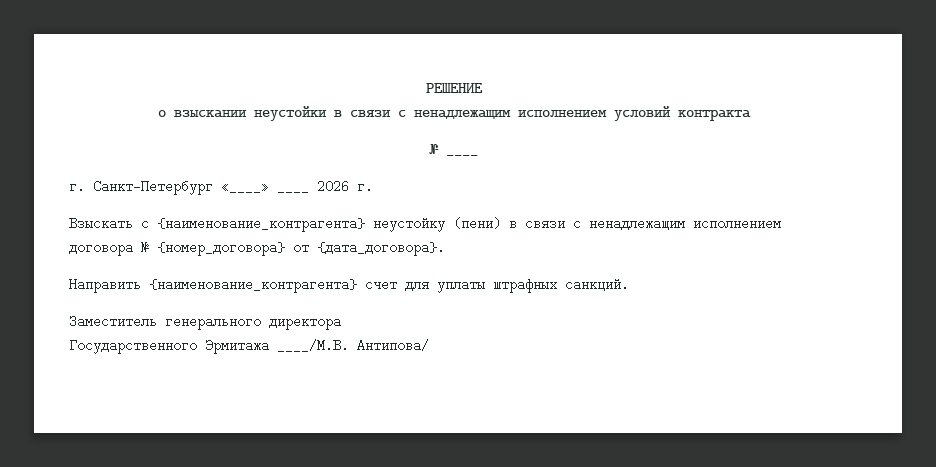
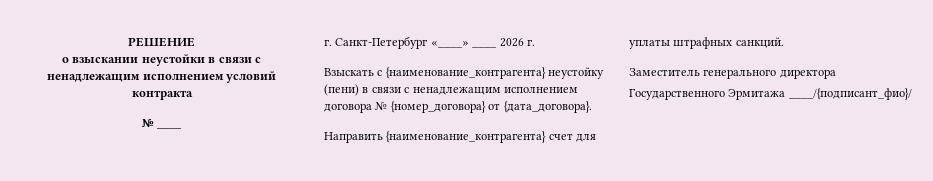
[277,337,429,353] ____/М.В. Антипова/ -> [788,88,912,100] ____/{подписант_фио}/

